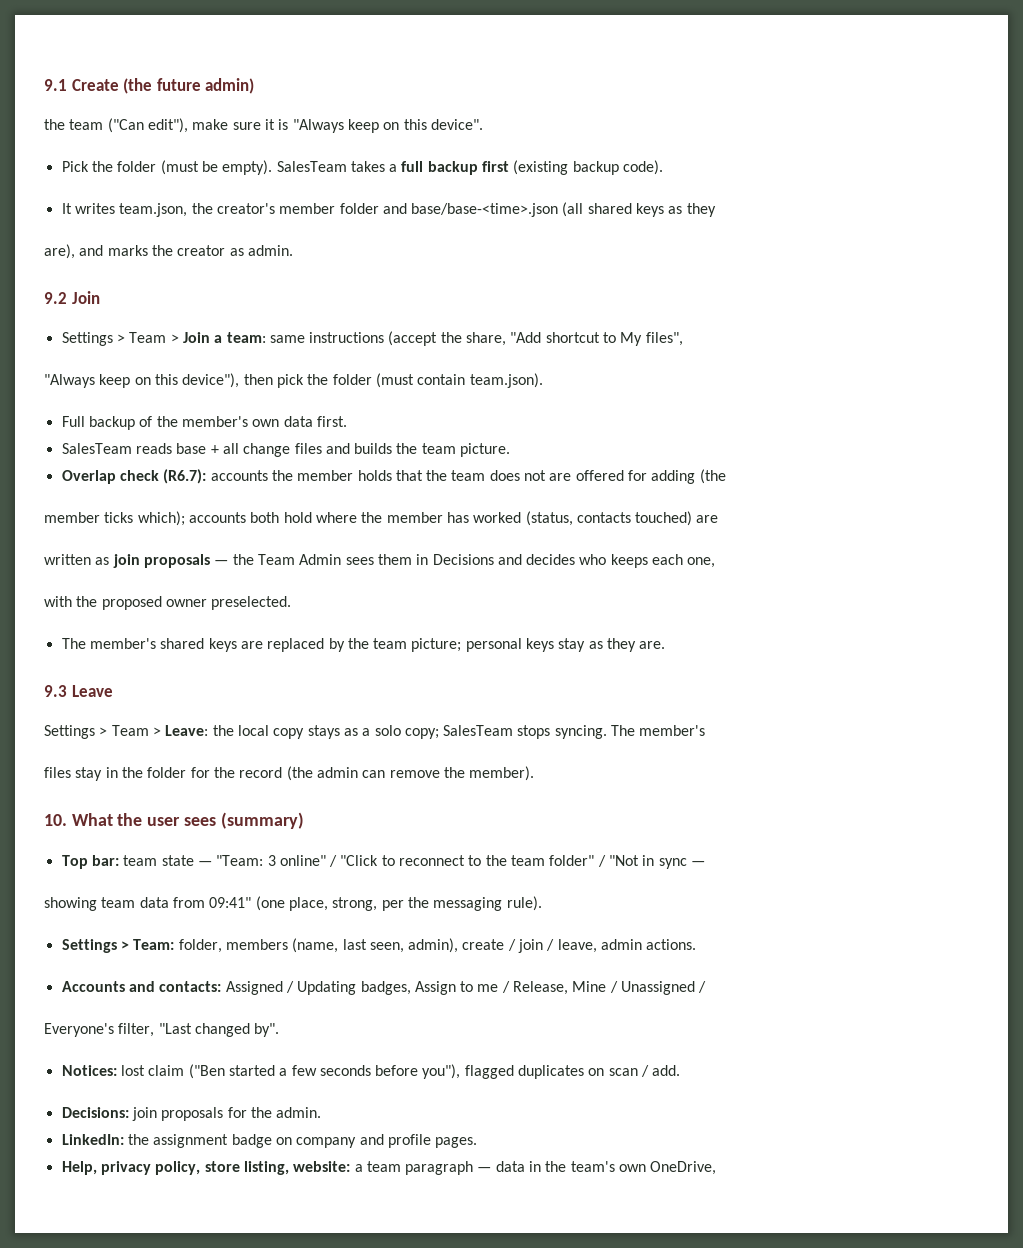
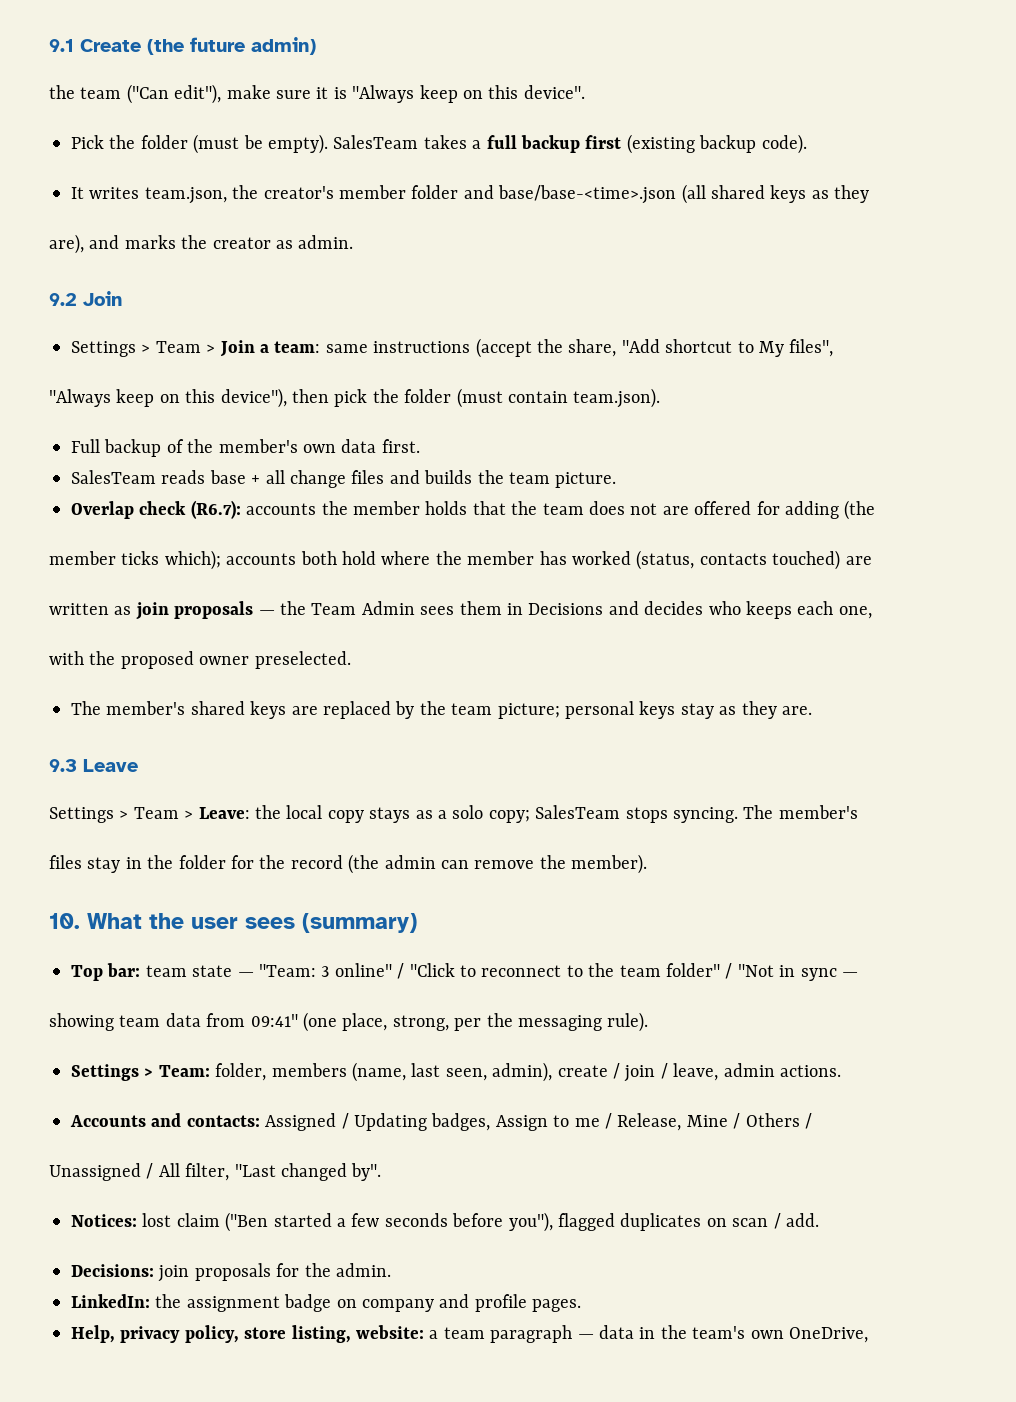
(618, 987) none -> [745,1113,812,1129] Others / //
[44,1023,114,1037] // Everyone's -> [158,1163,180,1177] All

